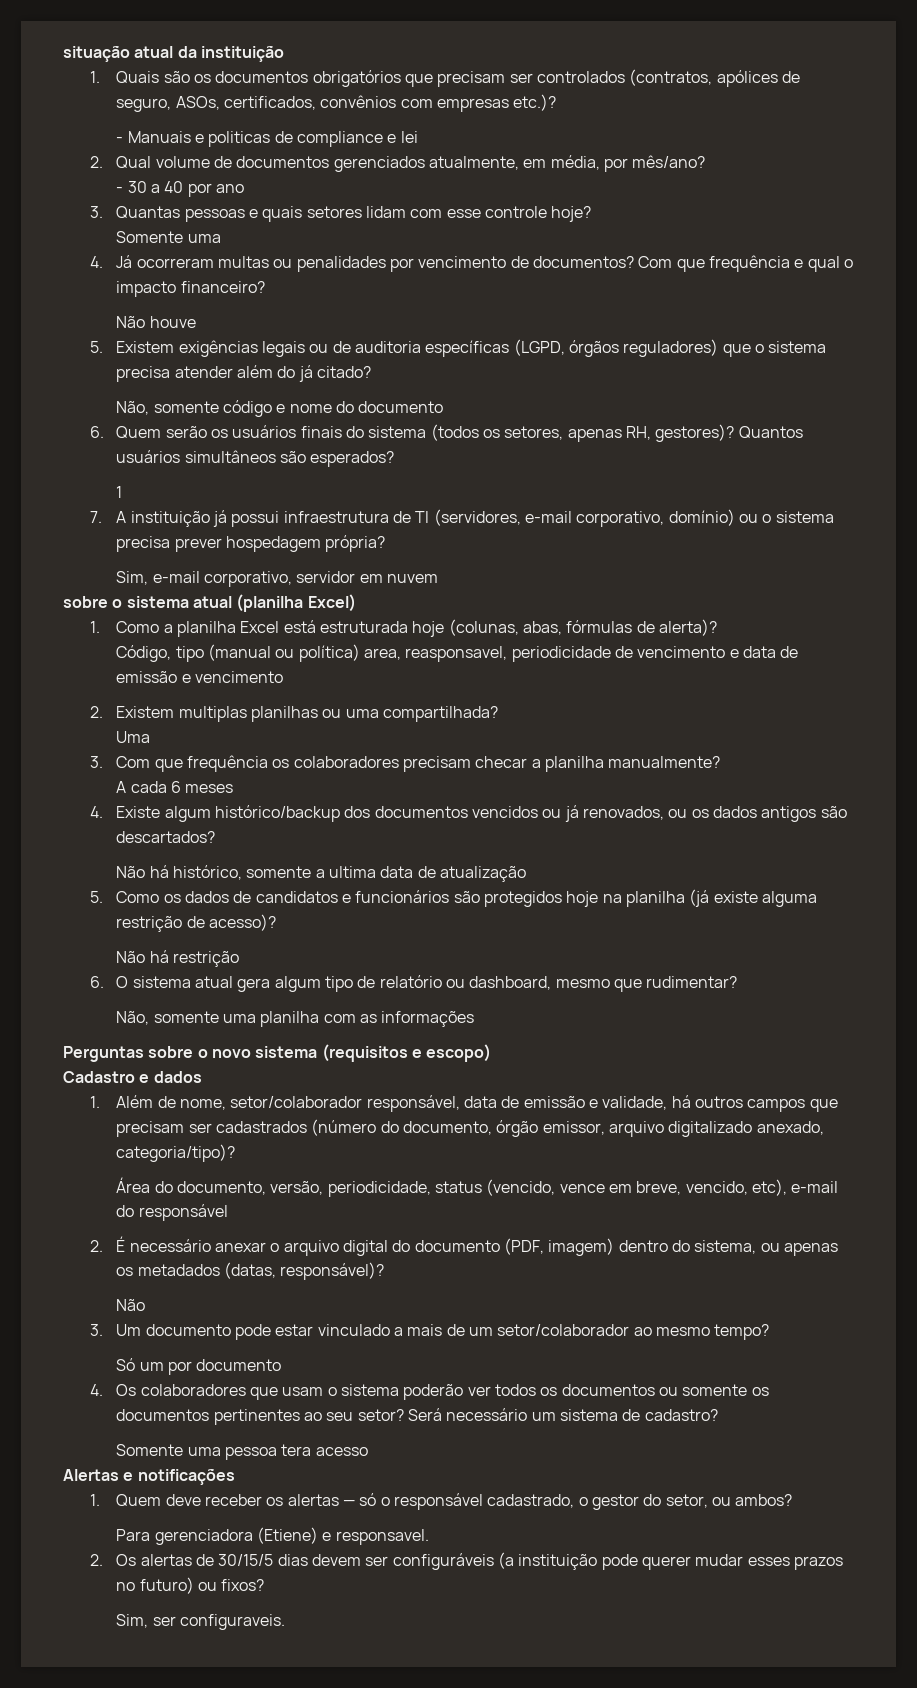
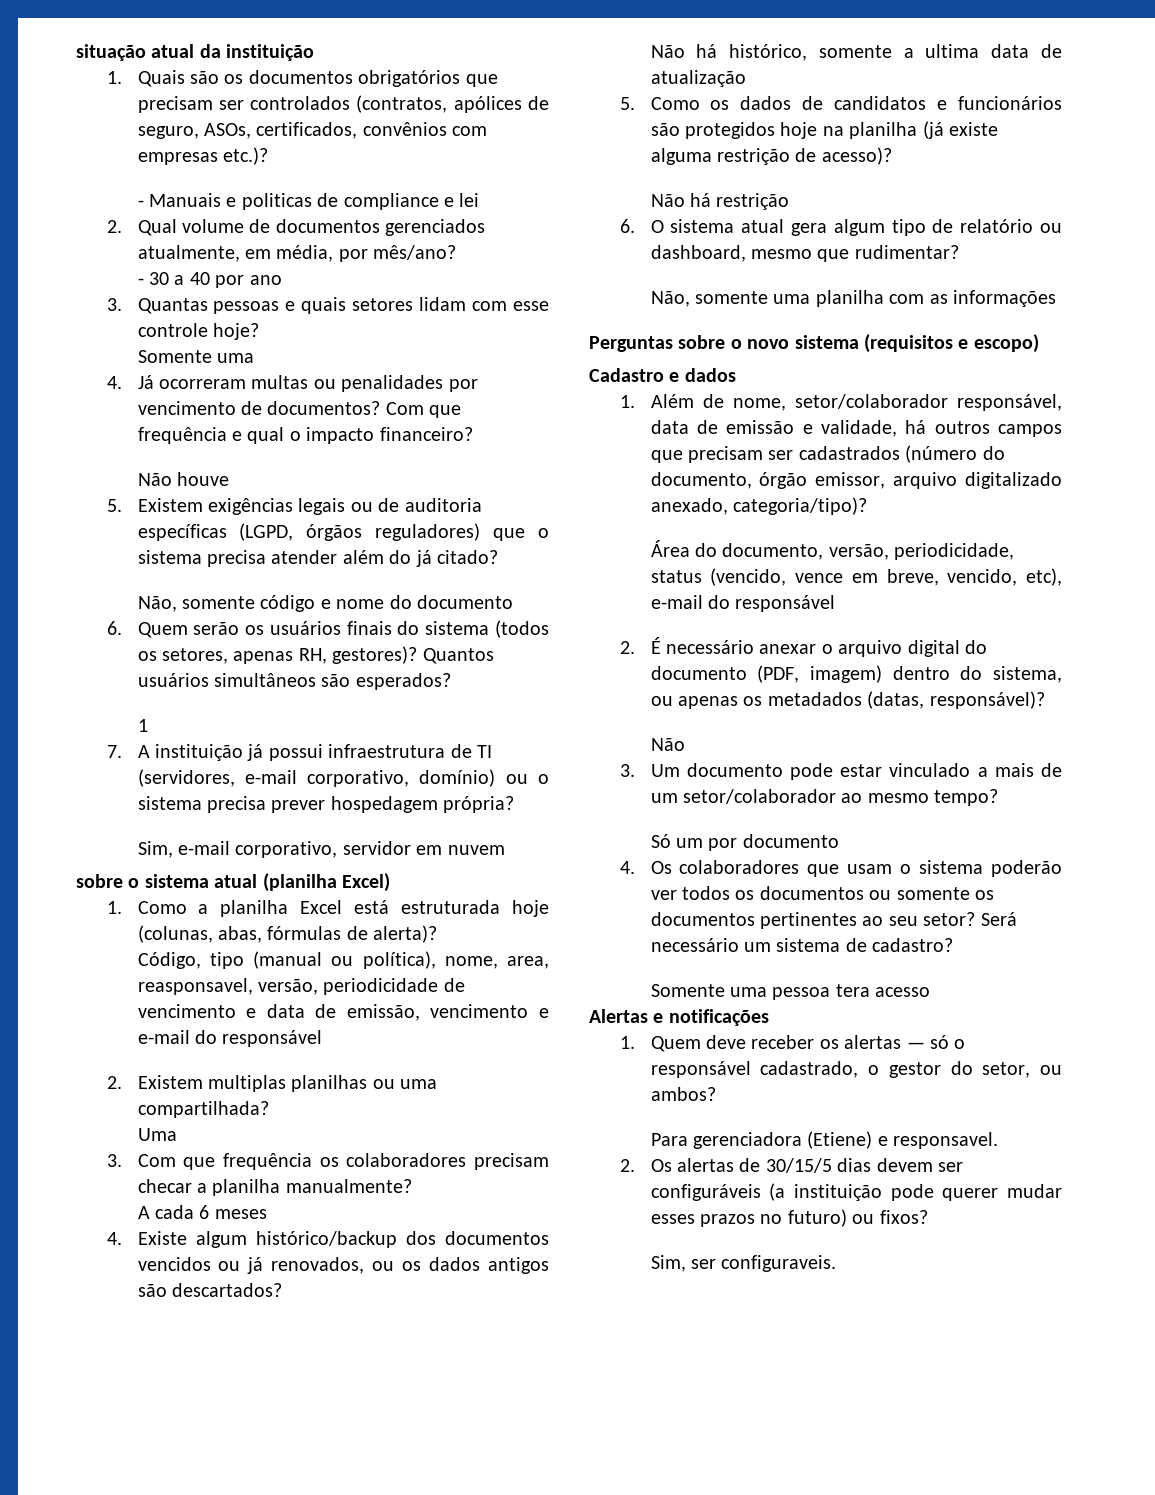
[298,644,360,662] política) -> [362,951,498,969] política), nome,
(508, 654) none -> [257,979,318,995] versão,
[116,671,284,683] emissão e vencimento -> [346,1004,549,1021] [137,1030,323,1047] emissão, vencimento e e-mail do responsável

